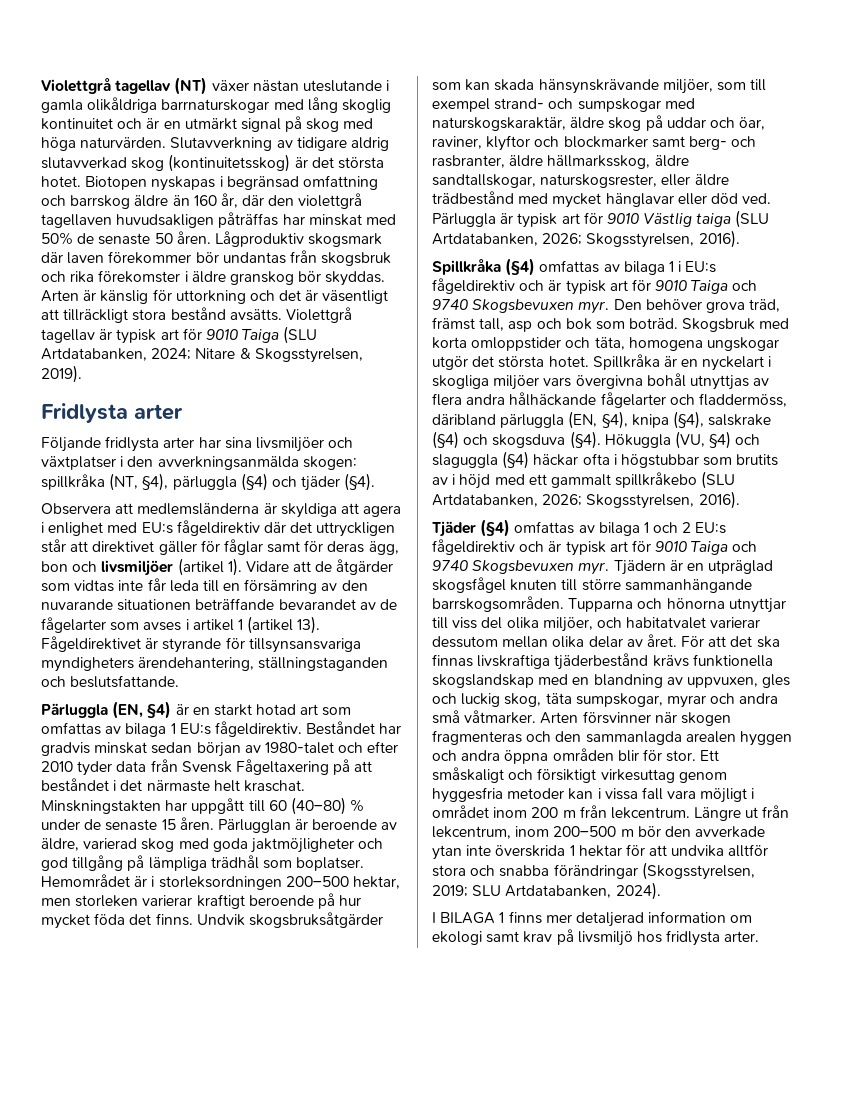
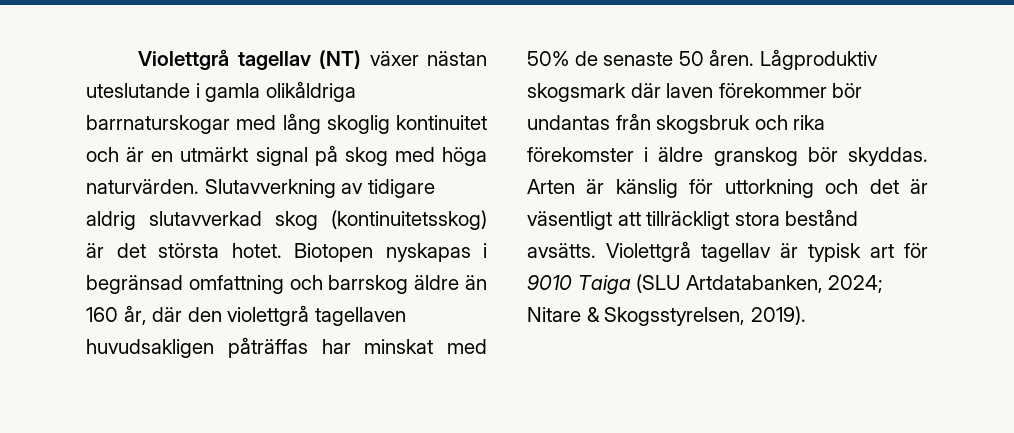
[41,403,183,423] [41,436,354,452] [41,456,357,470] [41,473,376,491] [41,503,402,518] [41,520,396,537] [41,539,399,555] [41,558,394,576] [41,578,368,594] [41,598,397,611] [41,616,321,634] [41,636,361,653] [41,657,389,672] [41,675,180,688] [41,701,352,719] [41,721,402,737] [41,741,399,757] [41,759,373,776] [41,778,305,792] [41,797,365,815] [41,817,398,833] [41,838,384,853] [41,855,365,871] [41,874,400,890] [41,893,362,909] [41,912,383,929] [432,79,767,94] [432,98,695,112] [432,115,766,131] [432,135,757,151] [432,155,689,169] [432,174,729,188] [432,191,772,208] [432,210,770,228] [432,230,740,248] [432,258,717,276] [432,278,758,295] [432,299,781,314] [432,317,790,332] [432,337,779,351] [432,354,772,371] [432,373,770,390] [432,392,787,408] [432,411,772,429] [432,431,761,449] [432,451,779,469] [432,471,736,489] [432,491,740,509] [432,519,727,537] [432,539,758,556] [432,560,774,575] [432,577,752,593] [432,596,786,613] [432,617,761,632] [432,634,780,648] [432,653,773,670] [432,674,791,688] [432,693,779,708] [432,710,731,726] [432,730,792,746] [432,748,720,764] [432,767,727,783] [432,787,755,803] [432,805,790,821] [432,826,766,839] [432,844,769,860] [432,862,755,880] [432,882,661,900] [432,911,753,927] [432,929,760,946] // Fridlysta arter // Följande fridlysta arter har sina livsmiljöer och växtplatser i den avverkningsanmälda skogen: spillkråka (NT, §4), pärluggla (§4) och tjäder (§4). // Observera att medlemsländerna är skyldiga att agera i enlighet med EU:s fågeldirektiv där det uttryckligen står att direktivet gäller för fåglar samt för deras ägg, bon och livsmiljöer (artikel 1). Vidare att de åtgärder som vidtas inte får leda till en försämring av den nuvarande situationen beträffande bevarandet av de fågelarter som avses i artikel 1 (artikel 13). Fågeldirektivet är styrande för tillsynsansvariga myndigheters ärendehantering, ställningstaganden och beslutsfattande. // Pärluggla (EN, §4) är en starkt hotad art som omfattas av bilaga 1 EU:s fågeldirektiv. Beståndet har gradvis minskat sedan början av 1980-talet och efter 2010 tyder data från Svensk Fågeltaxering på att beståndet i det närmaste helt kraschat. Minskningstakten har uppgått till 60 (40–80) % under de senaste 15 åren. Pärlugglan är beroende av äldre, varierad skog med goda jaktmöjligheter och god tillgång på lämpliga trädhål som boplatser. Hemområdet är i storleksordningen 200–500 hektar, men storleken varierar kraftigt beroende på hur mycket föda det finns. Undvik skogsbruksåtgärder som kan skada hänsynskrävande miljöer, som till exempel strand- och sumpskogar med naturskogskaraktär, äldre skog på uddar och öar, raviner, klyftor och blockmarker samt berg- och rasbranter, äldre hällmarksskog, äldre sandtallskogar, naturskogsrester, eller äldre trädbestånd med mycket hänglavar eller död ved. Pärluggla är typisk art för 9010 Västlig taiga (SLU Artdatabanken, 2026; Skogsstyrelsen, 2016). // Spillkråka (§4) omfattas av bilaga 1 i EU:s fågeldirektiv och är typisk art för 9010 Taiga och 9740 Skogsbevuxen myr. Den behöver grova träd, främst tall, asp och bok som boträd. Skogsbruk med korta omloppstider och täta, homogena ungskogar utgör det största hotet. Spillkråka är en nyckelart i skogliga miljöer vars övergivna bohål utnyttjas av flera andra hålhäckande fågelarter och fladdermöss, däribland pärluggla (EN, §4), knipa (§4), salskrake (§4) och skogsduva (§4). Hökuggla (VU, §4) och slaguggla (§4) häckar ofta i högstubbar som brutits av i höjd med ett gammalt spillkråkebo (SLU Artdatabanken, 2026; Skogsstyrelsen, 2016). // Tjäder (§4) omfattas av bilaga 1 och 2 EU:s fågeldirektiv och är typisk art för 9010 Taiga och 9740 Skogsbevuxen myr. Tjädern är en utpräglad skogsfågel knuten till större sammanhängande barrskogsområden. Tupparna och hönorna utnyttjar till viss del olika miljöer, och habitatvalet varierar dessutom mellan olika delar av året. För att det ska finnas livskraftiga tjäderbestånd krävs funktionella skogslandskap med en blandning av uppvuxen, gles och luckig skog, täta sumpskogar, myrar och andra små våtmarker. Arten försvinner när skogen fragmenteras och den sammanlagda arealen hyggen och andra öppna områden blir för stor. Ett småskaligt och försiktigt virkesuttag genom hyggesfria metoder kan i vissa fall vara möjligt i området inom 200 m från lekcentrum. Längre ut från lekcentrum, inom 200–500 m bör den avverkade ytan inte överskrida 1 hektar för att undvika alltför stora och snabba förändringar (Skogsstyrelsen, 2019; SLU Artdatabanken, 2024). // I BILAGA 1 finns mer detaljerad information om ekologi samt krav på livsmiljö hos fridlysta arter. -> (806, 315) none

